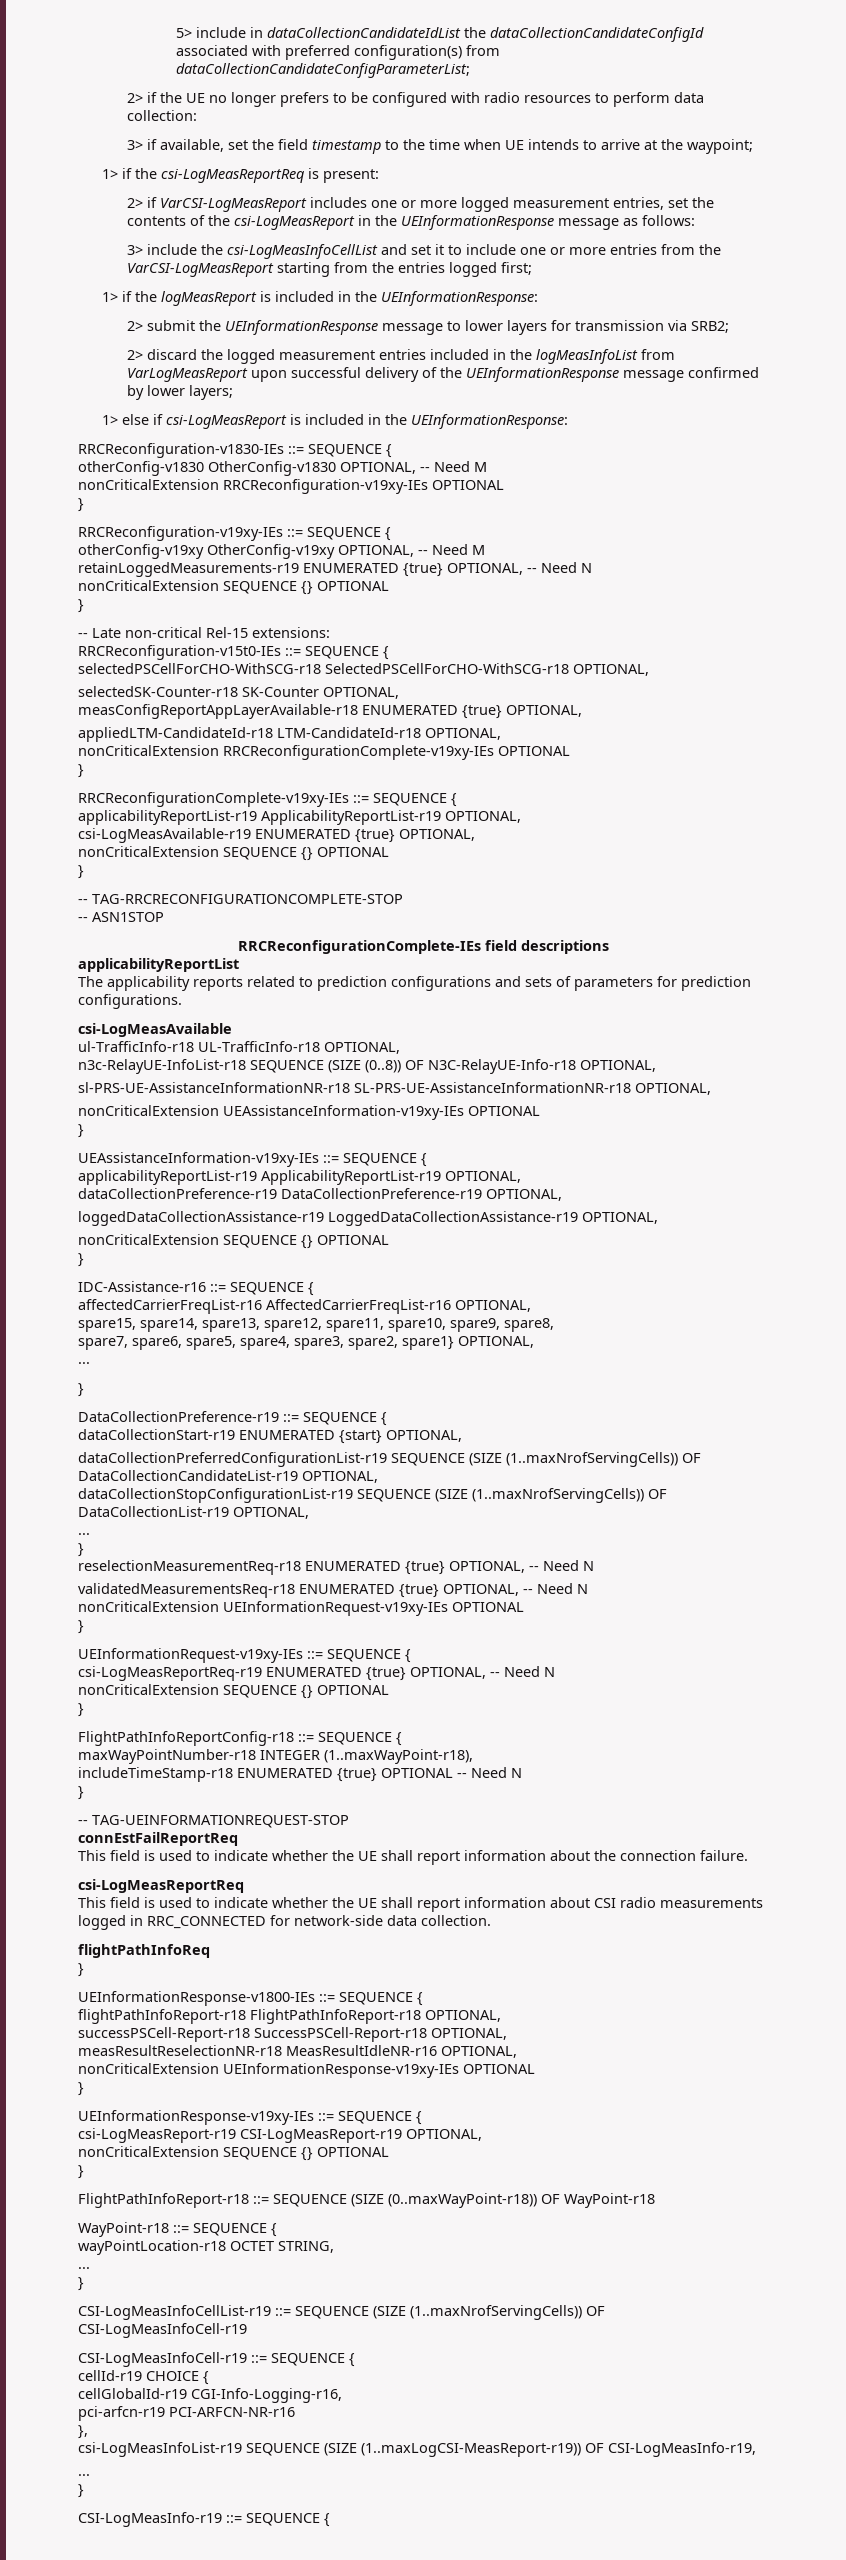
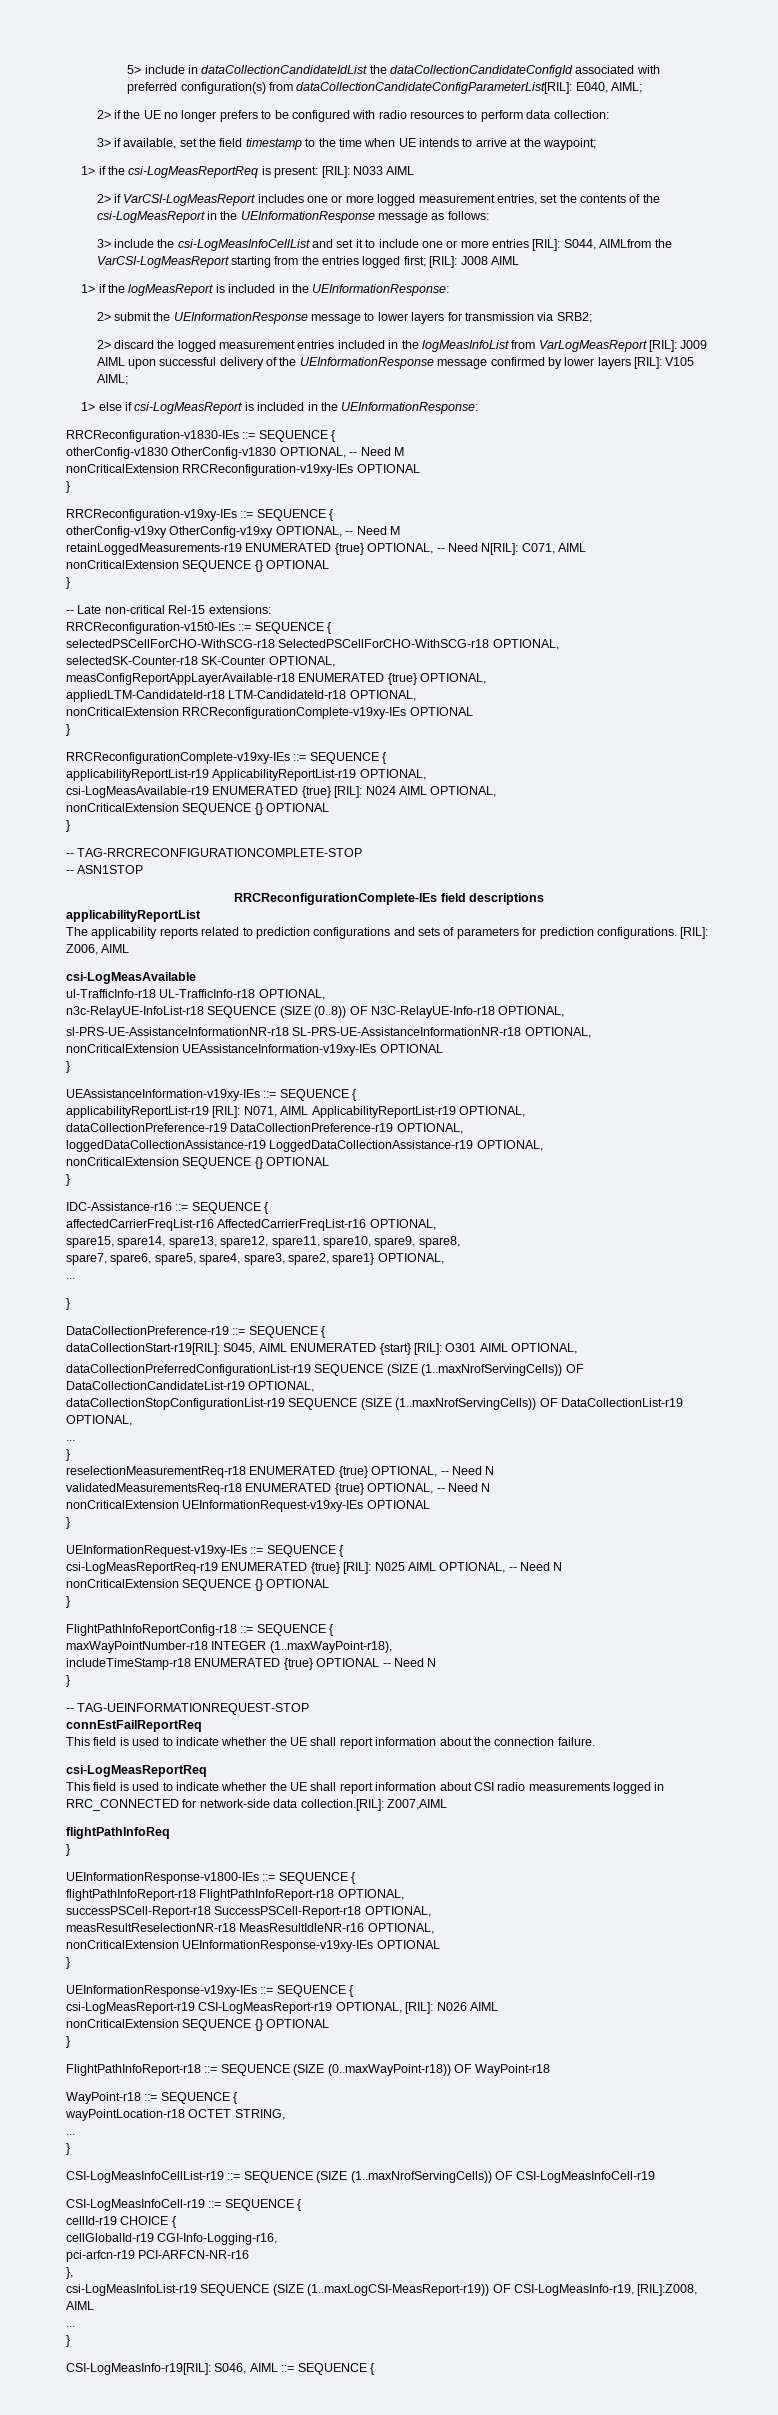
[175,63,470,78] dataCollectionCandidateConfigParameterList; -> [296,82,643,94] dataCollectionCandidateConfigParameterList[RIL]: E040, AIML;
(380, 176) none -> [321,166,415,178] [RIL]: N033 AIML
[660,244,695,255] from -> [532,239,652,251] [RIL]: S044, AIMLfrom
(532, 268) none -> [429,256,519,268] [RIL]: J008 AIML
(248, 375) none -> [649,340,708,352] [96,357,125,366] [RIL]: J009 AIML
[188,385,233,400] layers; -> [597,357,695,369] [96,374,128,385] layers [RIL]: V105 AIML;
[581,563,592,573] N -> [481,543,586,555] N[RIL]: C071, AIML
(395, 836) none -> [334,786,427,798] [RIL]: N024 AIML
(182, 1001) none -> [680,927,709,939] [66,944,130,955] [RIL]: Z006, AIML
(257, 1177) none -> [212,1106,309,1118] [RIL]: N071, AIML
[78,1429,382,1444] dataCollectionStart-r19 ENUMERATED {start} -> [66,1343,508,1355] dataCollectionStart-r19[RIL]: S045, AIML ENUMERATED {start} [RIL]: O301 AIML
(406, 1674) none -> [343,1562,436,1574] [RIL]: N025 AIML
[421,1915,491,1926] collection. -> [300,1799,447,1811] collection.[RIL]: Z007,AIML
(482, 2135) none -> [405,2002,498,2014] [RIL]: N026 AIML
[78,2474,90,2476] [78,2484,84,2498] [78,2512,222,2527] // ... // } // CSI-LogMeasInfo-r19 -> [637,2284,698,2296] [66,2301,94,2310] [66,2326,75,2327] [66,2335,70,2347] [66,2363,278,2375] [RIL]:Z008, AIML // ... // } // CSI-LogMeasInfo-r19[RIL]: S046, AIML

